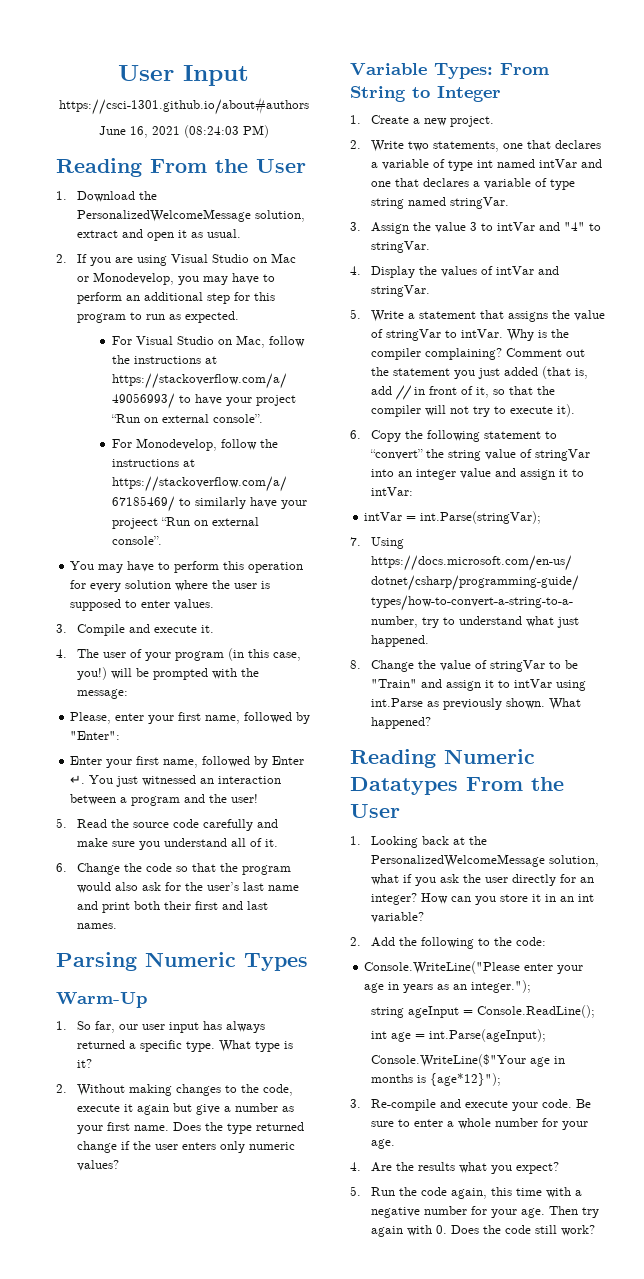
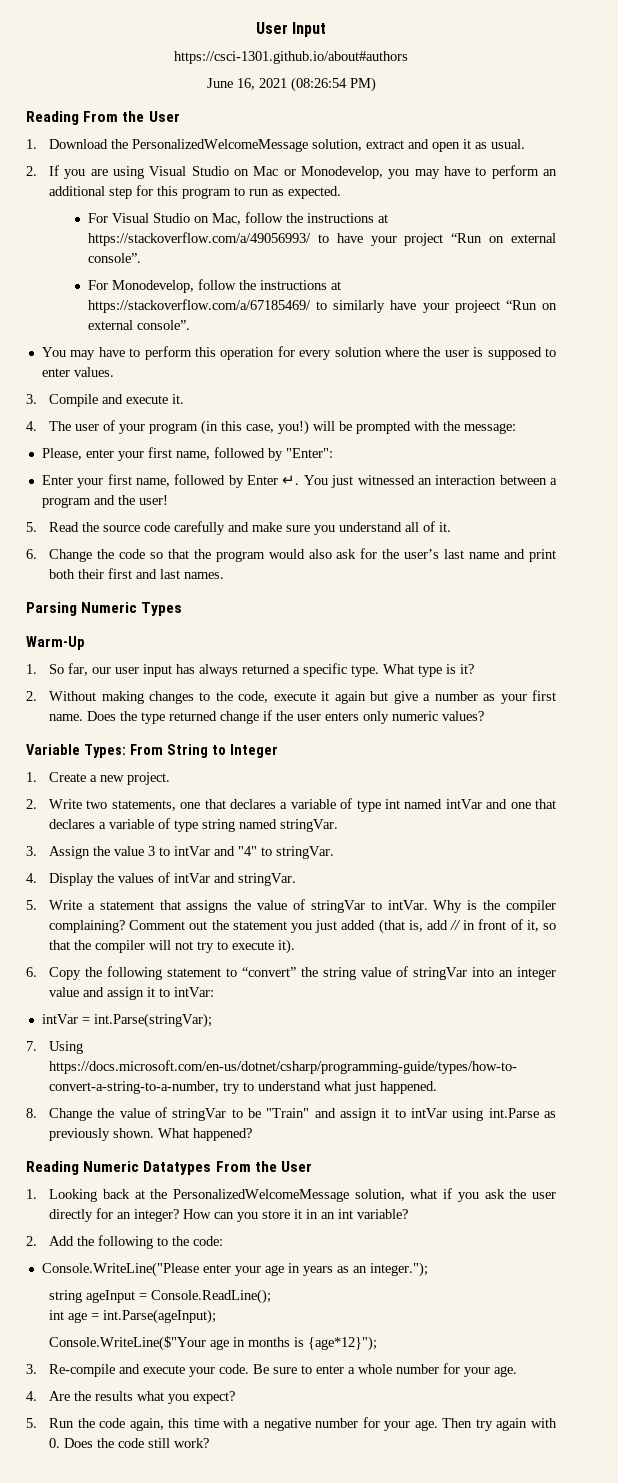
[183,125,239,138] (08:24:03 -> [290,77,347,92] (08:26:54

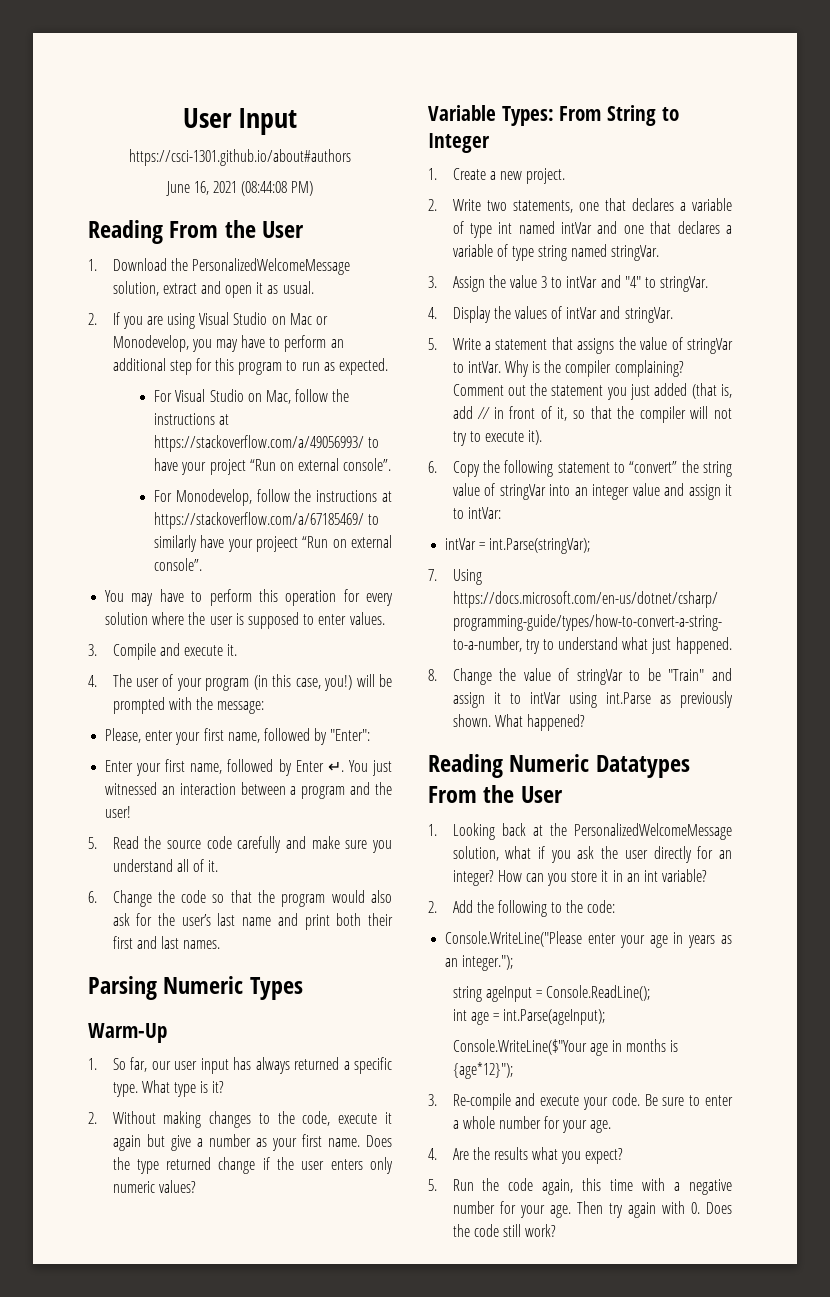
[290,77,347,92] (08:26:54 -> [241,181,288,196] (08:44:08

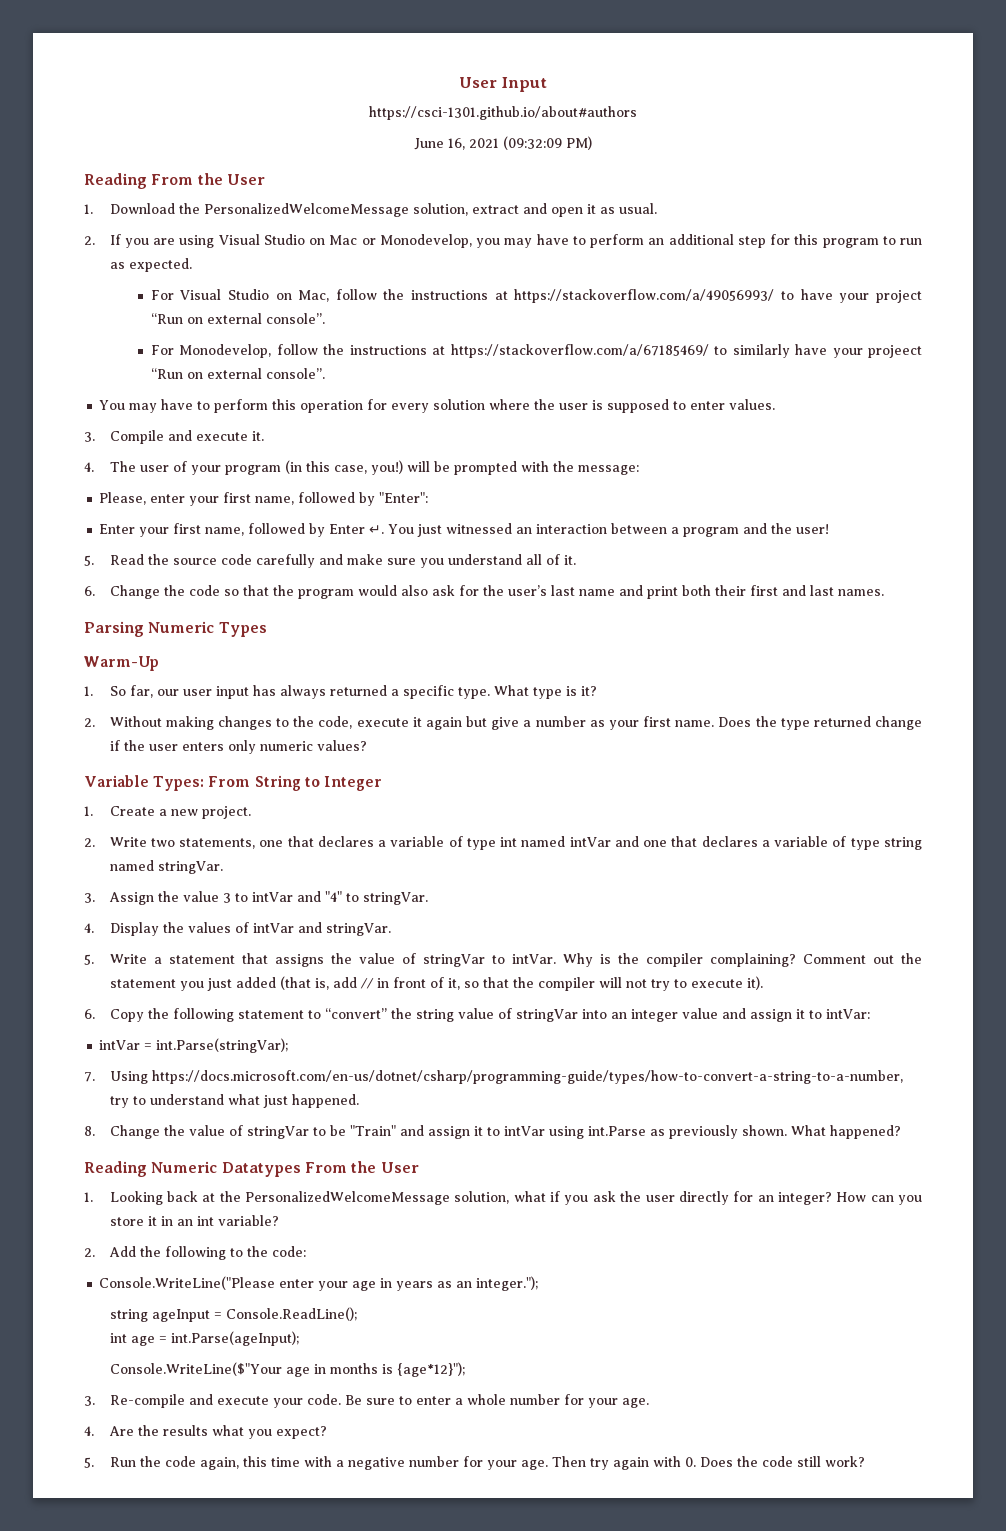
[241,181,288,196] (08:44:08 -> [503,136,562,150] (09:32:09

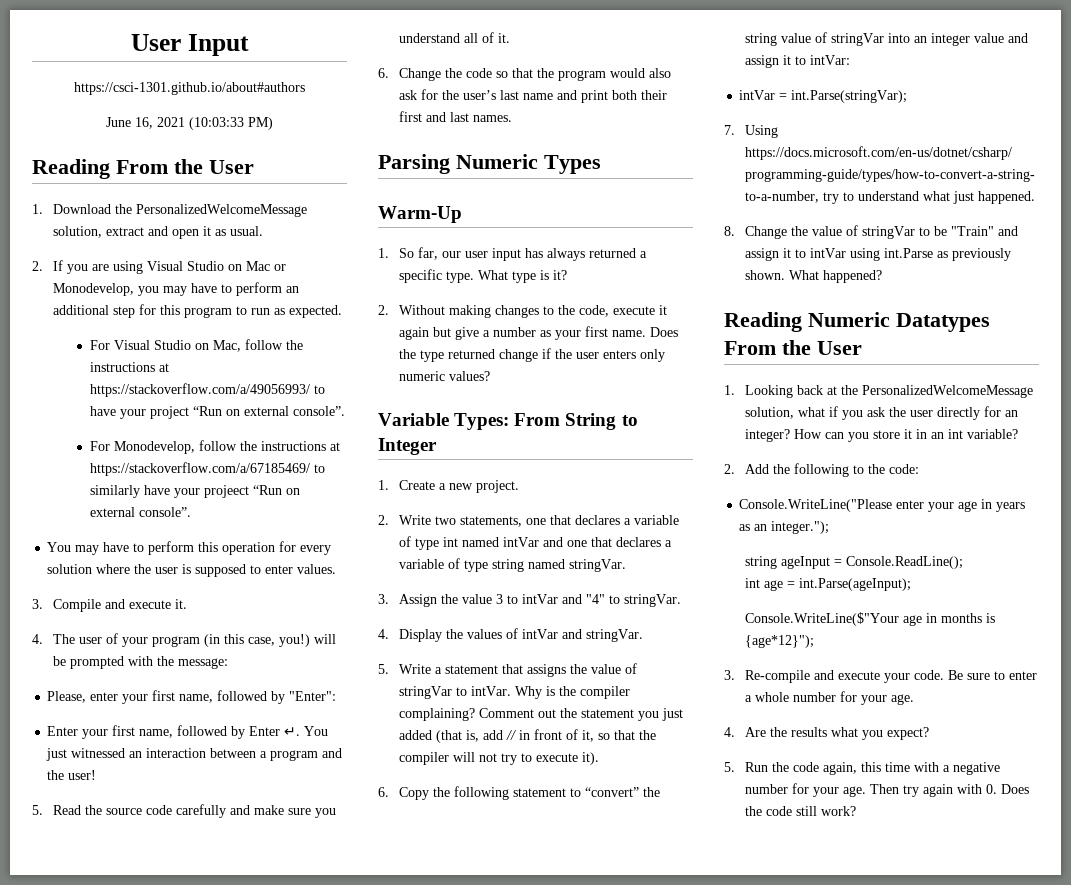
[503,136,562,150] (09:32:09 -> [189,117,244,130] (10:03:33

